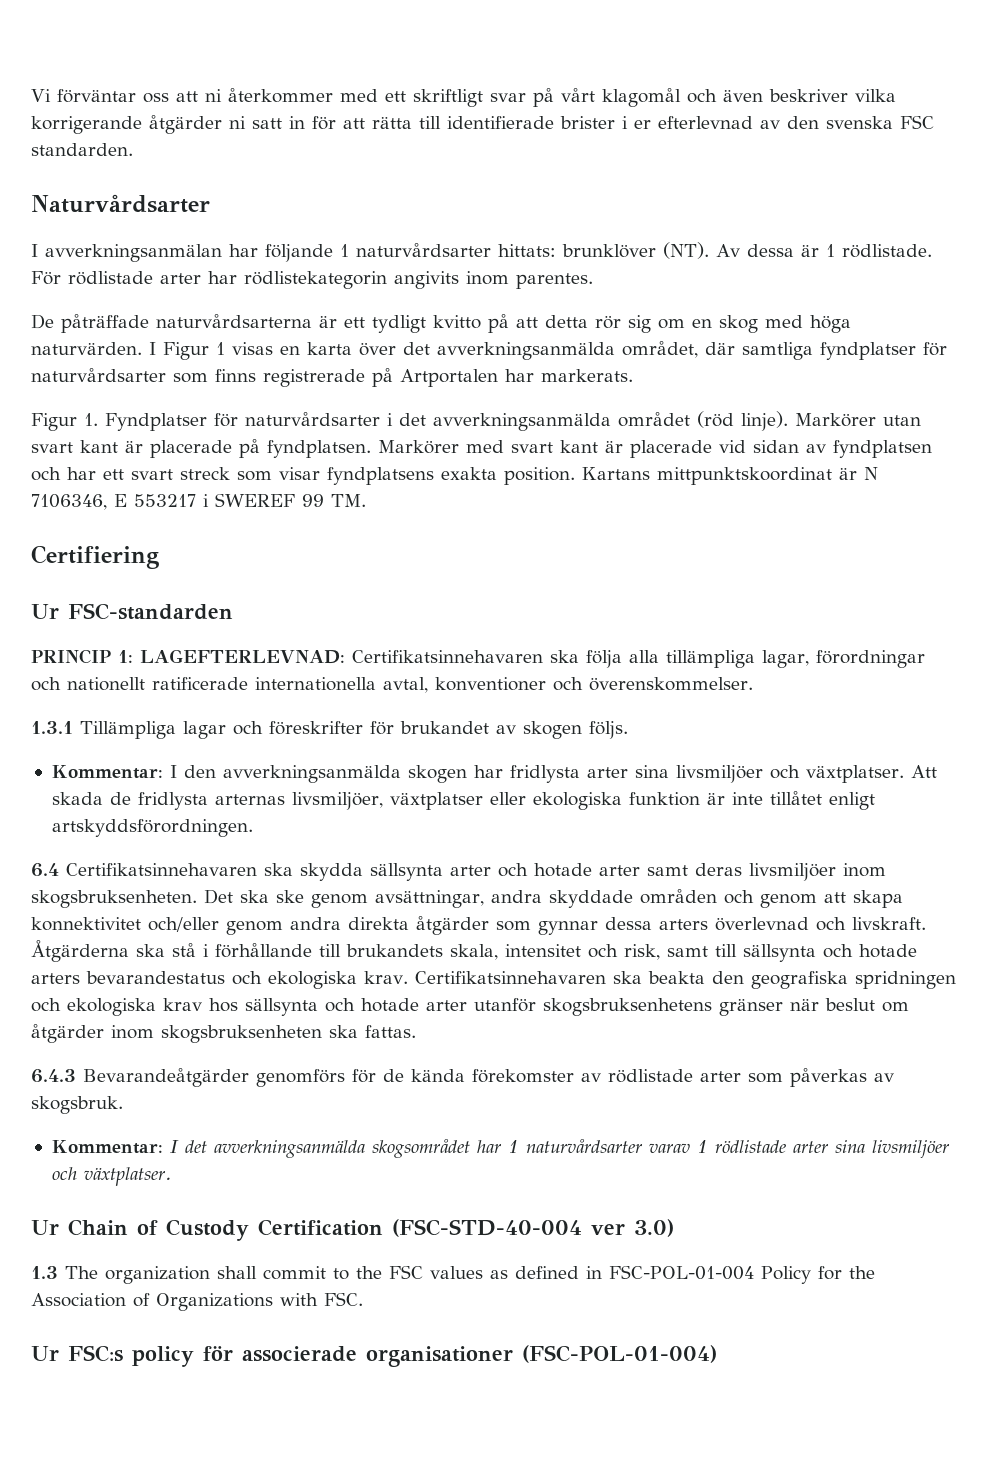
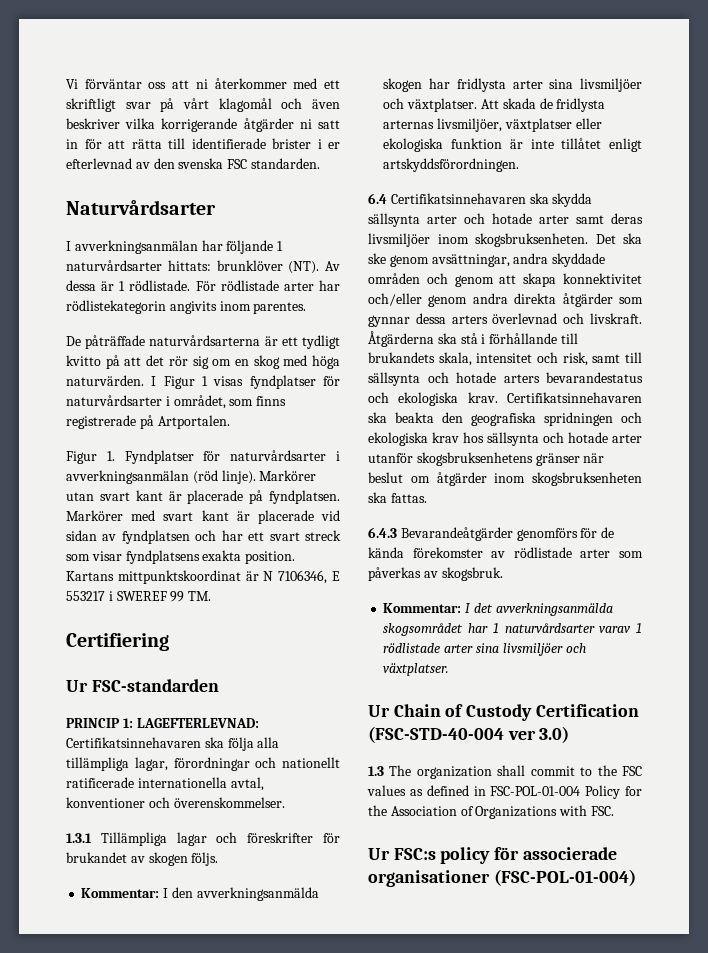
[545,315,588,328] detta -> [146,355,165,366] det
[280,341,813,360] en karta över det avverkningsanmälda området, där samtliga -> (244, 381) none
(166, 375) none -> [165,395,226,409] i området,
[400,369,633,387] Artportalen har markerats. -> [157,415,230,429] Artportalen.
[399,412,690,431] det avverkningsanmälda området -> [66,470,189,484] avverkningsanmälan

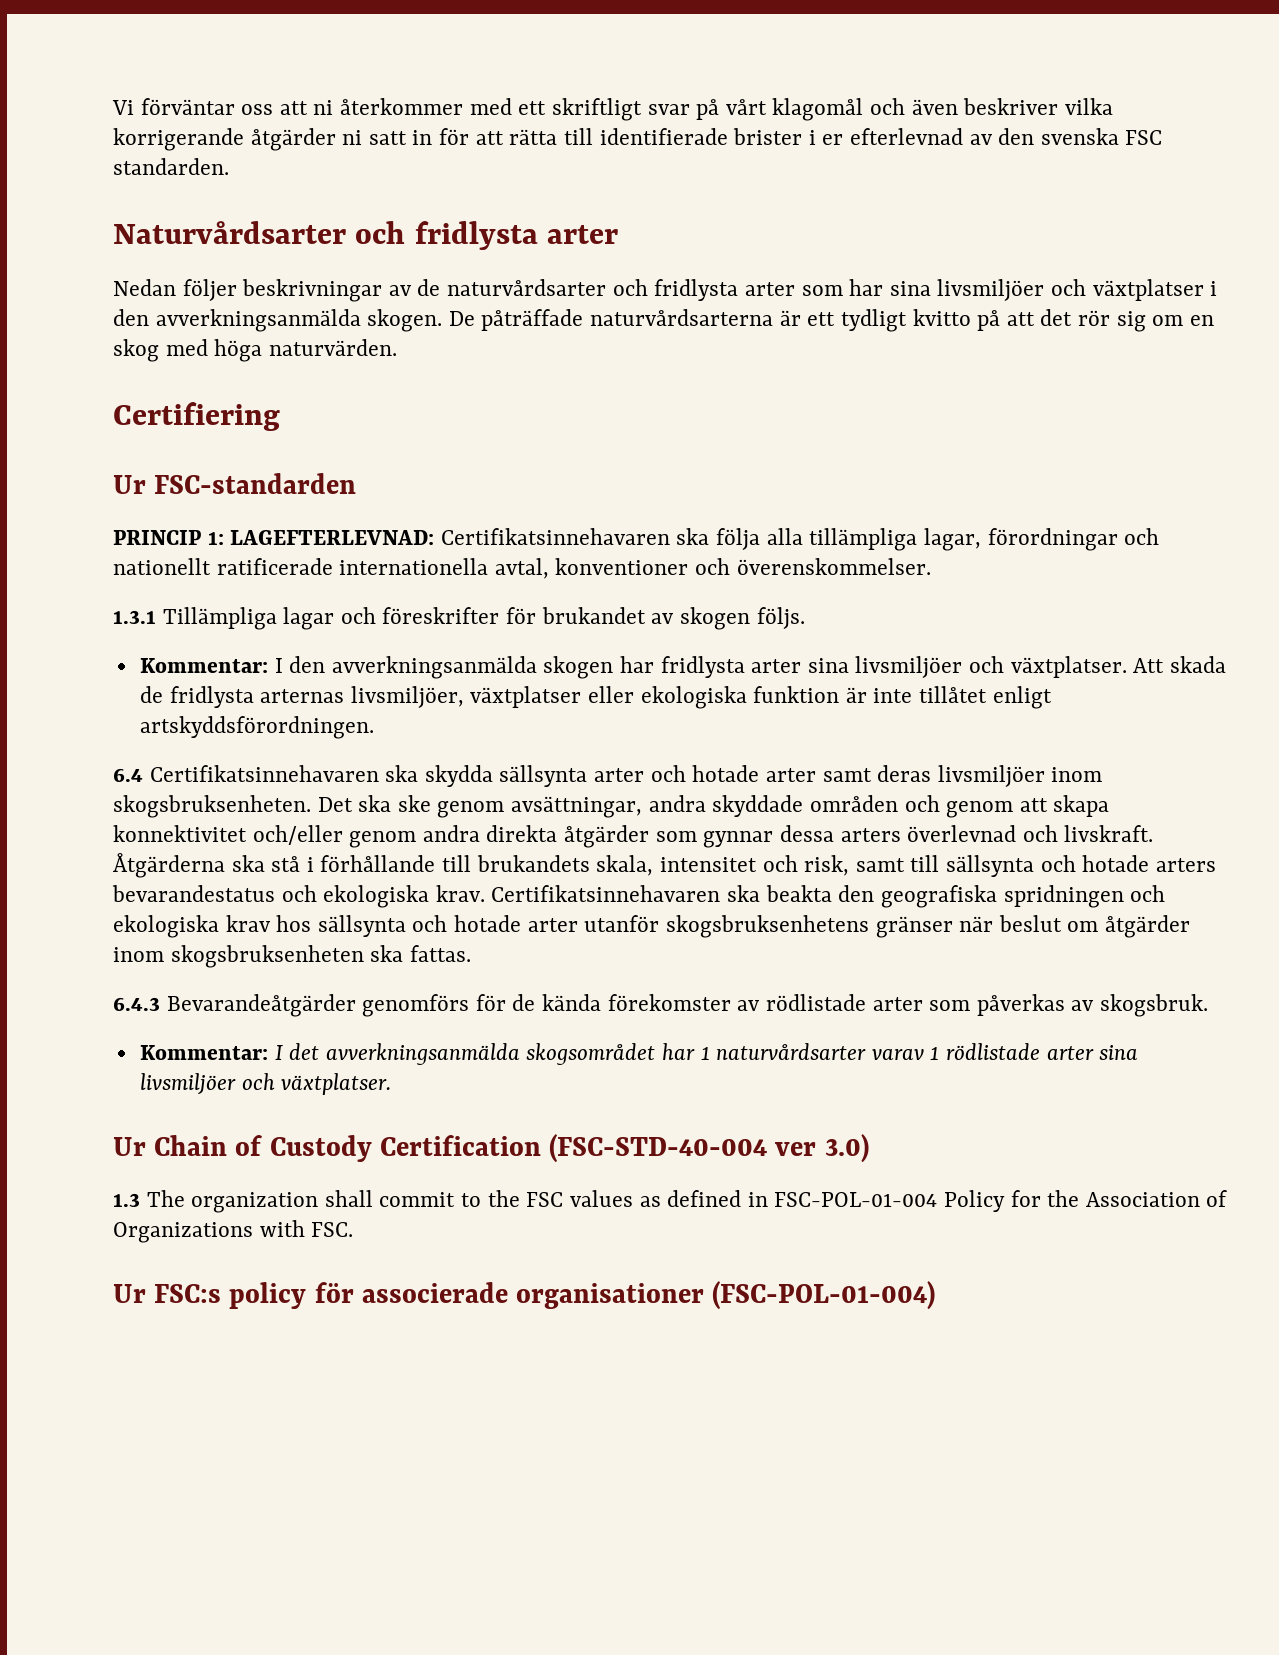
[66,240,284,254] [66,260,340,274] [66,280,340,291] [66,300,307,314] // I avverkningsanmälan har följande 1 naturvårdsarter hittats: brunklöver (NT). Av dessa är 1 rödlistade. För rödlistade arter har rödlistekategorin angivits inom parentes. // -> [355,221,618,250] [113,279,1218,302] [113,309,443,332] och fridlysta arter // Nedan följer beskrivningar av de naturvårdsarter och fridlysta arter som har sina livsmiljöer och växtplatser i den avverkningsanmälda skogen.
[151,375,340,389] [66,395,287,409] [66,415,230,429] [66,450,341,464] [66,470,317,484] [66,490,340,504] [66,510,340,524] [66,530,341,544] [66,550,296,564] [66,570,341,584] [66,591,212,602] I Figur 1 visas fyndplatser för naturvårdsarter i området, som finns registrerade på Artportalen. // Figur 1. Fyndplatser för naturvårdsarter i avverkningsanmälan (röd linje). Markörer utan svart kant är placerade på fyndplatsen. Markörer med svart kant är placerade vid sidan av fyndplatsen och har ett svart streck som visar fyndplatsens exakta position. Kartans mittpunktskoordinat är N 7106346, E 553217 i SWEREF 99 TM. -> (397, 347) none

